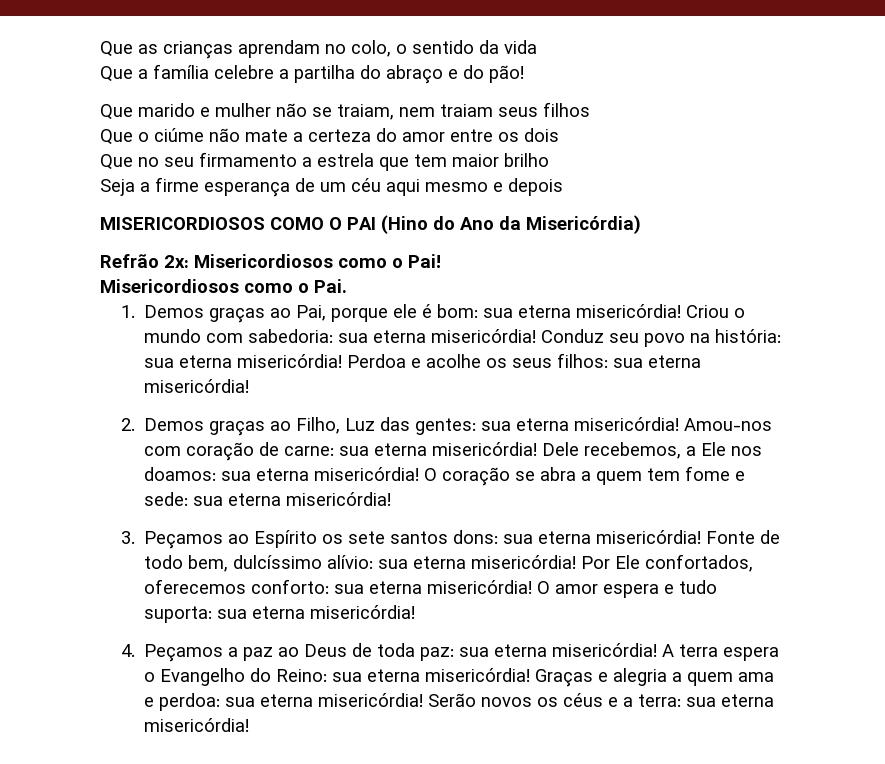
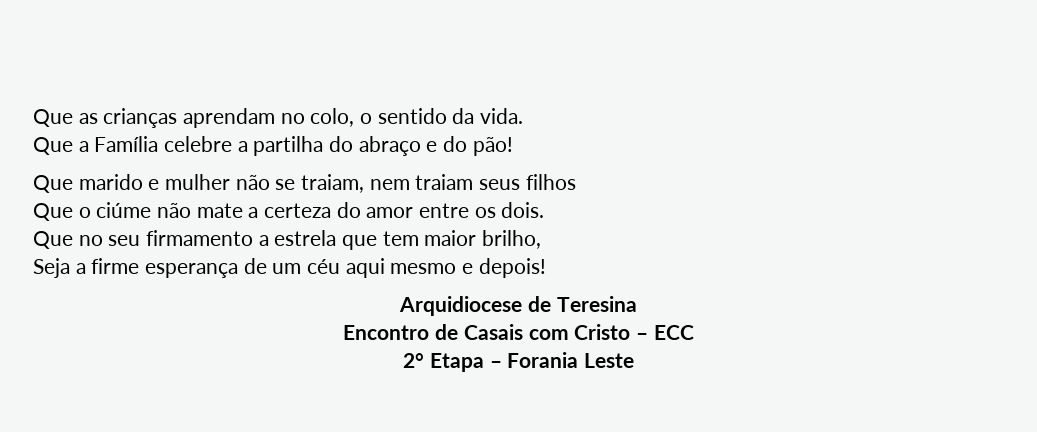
[504,40,537,54] vida -> [480,108,524,124] vida.
[153,64,209,79] família -> [94,136,159,152] Família
[524,128,559,142] dois -> [501,202,545,218] dois.
[504,153,549,167] brilho -> [482,230,542,249] brilho,
[508,178,563,196] [100,215,641,234] [100,254,441,268] [100,279,347,293] [120,304,745,323] [143,329,781,347] [143,353,701,368] [143,379,249,393] [120,417,772,436] [143,442,762,461] [143,466,745,486] [143,492,391,506] [120,530,780,549] [143,554,753,572] [143,579,717,598] [143,605,415,623] [120,643,779,662] [143,668,774,687] [143,693,774,711] [143,718,249,732] depois // MISERICORDIOSOS COMO O PAI (Hino do Ano da Misericórdia) // Refrão 2x: Misericordiosos como o Pai! // Misericordiosos como o Pai. // 1. Demos graças ao Pai, porque ele é bom: sua eterna misericórdia! Criou o mundo com sabedoria: sua eterna misericórdia! Conduz seu povo na história: sua eterna misericórdia! Perdoa e acolhe os seus filhos: sua eterna misericórdia! // 2. Demos graças ao Filho, Luz das gentes: sua eterna misericórdia! Amou-nos com coração de carne: sua eterna misericórdia! Dele recebemos, a Ele nos doamos: sua eterna misericórdia! O coração se abra a quem tem fome e sede: sua eterna misericórdia! // 3. Peçamos ao Espírito os sete santos dons: sua eterna misericórdia! Fonte de todo bem, dulcíssimo alívio: sua eterna misericórdia! Por Ele confortados, oferecemos conforto: sua eterna misericórdia! O amor espera e tudo suporta: sua eterna misericórdia! // 4. Peçamos a paz ao Deus de toda paz: sua eterna misericórdia! A terra espera o Evangelho do Reino: sua eterna misericórdia! Graças e alegria a quem ama e perdoa: sua eterna misericórdia! Serão novos os céus e a terra: sua eterna misericórdia! -> [478,258,546,278] [399,296,637,316] [343,324,694,340] [403,352,634,372] depois! // Arquidiocese de Teresina // Encontro de Casais com Cristo – ECC // 2° Etapa – Forania Leste

